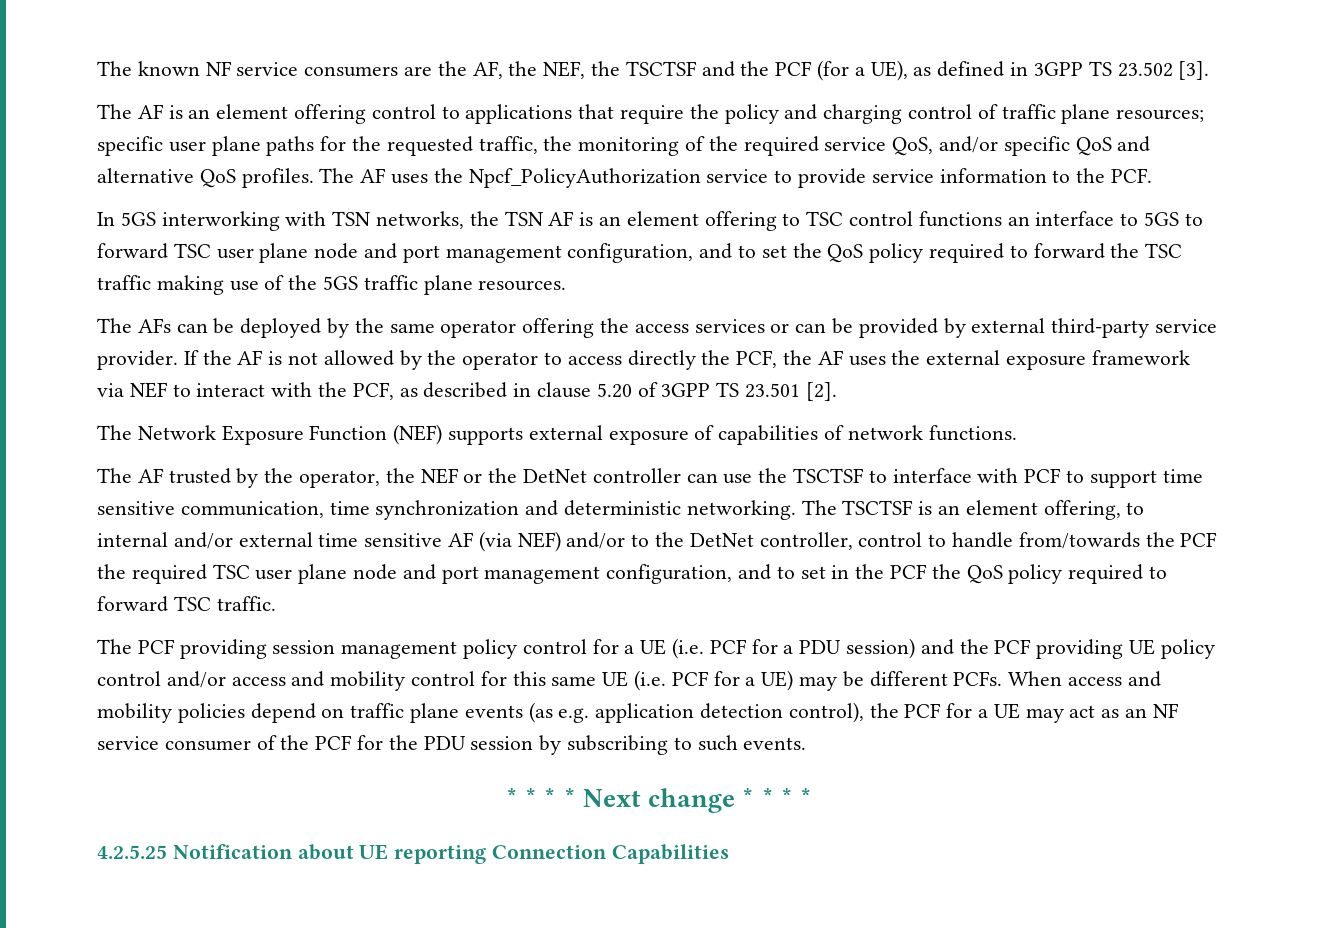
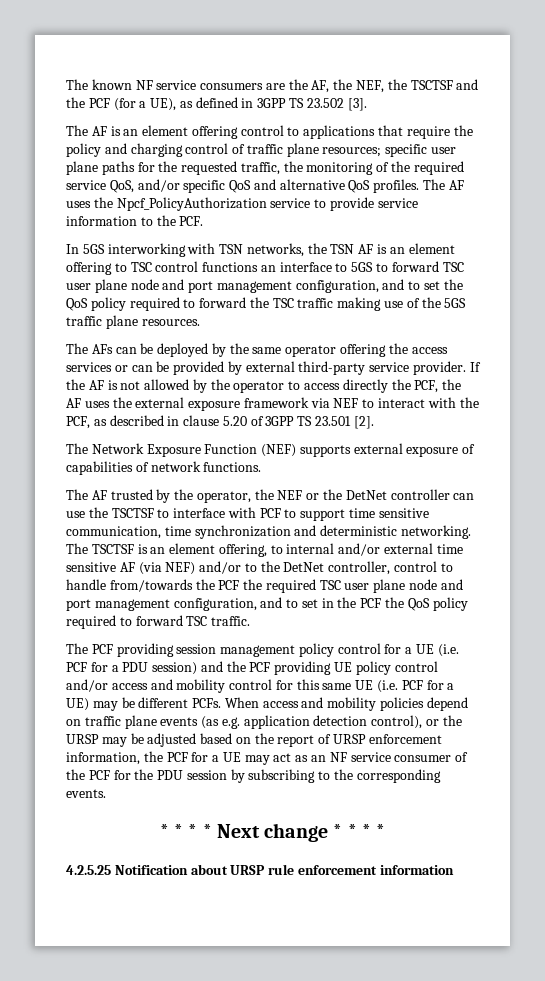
(864, 712) none -> [426,715,462,726] [66,733,442,747] [66,752,140,765] or the URSP may be adjusted based on the report of URSP enforcement information,
[697,735,738,751] such -> [334,769,441,783] the corresponding
[359,844,729,864] UE reporting Connection Capabilities -> [230,864,454,875] URSP rule enforcement information

